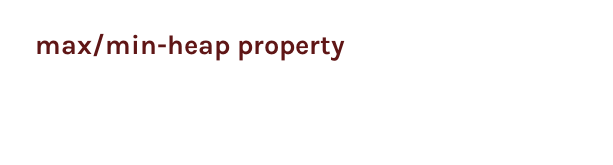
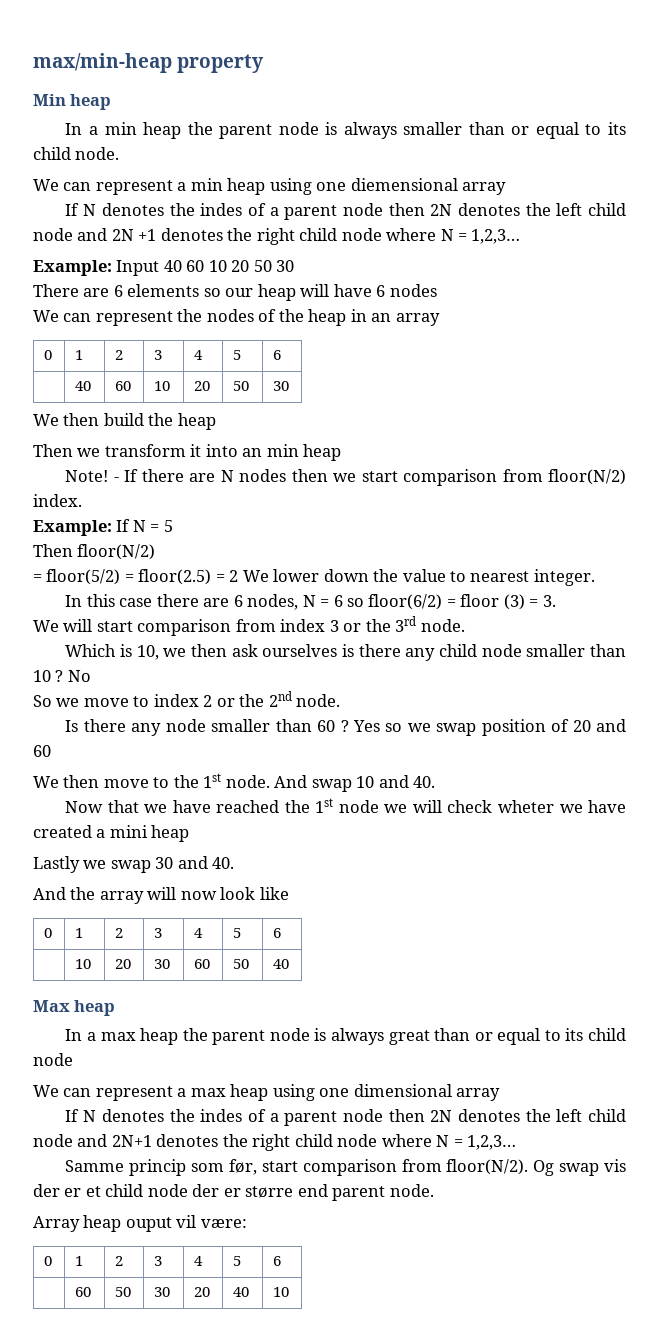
(346, 49) none -> [33,94,112,110] [65,122,626,139] [33,147,120,160] [33,178,507,195] [65,203,626,220] [33,228,521,245] [33,260,295,276] [33,284,437,301] [33,309,440,326] [44,350,53,360] [75,350,84,360] [115,350,124,360] [154,350,163,360] [194,350,204,360] [233,350,242,360] [273,350,282,360] [75,381,92,391] [115,381,132,391] [154,381,171,391] [194,381,211,391] [233,381,250,391] [273,381,290,391] [33,413,216,430] [33,444,342,461] [65,469,626,486] [33,494,82,507] [33,519,173,536] [33,544,156,560] [33,569,595,586] [65,594,556,610] [33,616,465,636] [65,644,627,661] [33,670,91,682] [33,691,341,707] [65,719,626,736] [33,745,51,757] [33,773,436,792] [65,798,627,813] [33,825,190,842] [33,856,235,873] [33,887,289,904] [44,928,53,938] [75,928,84,938] [115,928,124,938] [154,928,163,938] [194,928,204,938] [233,928,242,938] [273,928,282,938] [75,959,92,969] [115,959,132,969] [154,959,171,969] [194,959,211,969] [233,959,250,969] [273,959,290,969] [33,1000,116,1016] [65,1028,626,1045] [33,1053,73,1066] [33,1084,501,1101] [65,1109,626,1126] [33,1134,517,1151] [65,1159,626,1176] [33,1184,434,1201] [33,1215,247,1232] [44,1256,53,1266] [75,1256,84,1266] [115,1256,124,1266] [154,1256,163,1266] [194,1256,204,1266] [233,1256,242,1266] [273,1256,282,1266] [75,1287,92,1297] [115,1287,132,1297] [154,1287,171,1297] [194,1287,211,1297] [233,1287,250,1297] [273,1287,290,1297] // Min heap // In a min heap the parent node is always smaller than or equal to its child node. // We can represent a min heap using one diemensional array // If N denotes the indes of a parent node then 2N denotes the left child node and 2N +1 denotes the right child node where N = 1,2,3… // Example: Input 40 60 10 20 50 30 // There are 6 elements so our heap will have 6 nodes // We can represent the nodes of the heap in an array // 0 | 1 | 2 | 3 | 4 | 5 | 6 // | 40 | 60 | 10 | 20 | 50 | 30 // We then build the heap // Then we transform it into an min heap // Note! - If there are N nodes then we start comparison from floor(N/2) index. // Example: If N = 5 // Then floor(N/2) // = floor(5/2) = floor(2.5) = 2 We lower down the value to nearest integer. // In this case there are 6 nodes, N = 6 so floor(6/2) = floor (3) = 3. // We will start comparison from index 3 or the 3rd node. // Which is 10, we then ask ourselves is there any child node smaller than 10 ? No // So we move to index 2 or the 2nd node. // Is there any node smaller than 60 ? Yes so we swap position of 20 and 60 // We then move to the 1st node. And swap 10 and 40. // Now that we have reached the 1st node we will check wheter we have created a mini heap // Lastly we swap 30 and 40. // And the array will now look like // 0 | 1 | 2 | 3 | 4 | 5 | 6 // | 10 | 20 | 30 | 60 | 50 | 40 // Max heap // In a max heap the parent node is always great than or equal to its child node // We can represent a max heap using one dimensional array // If N denotes the indes of a parent node then 2N denotes the left child node and 2N+1 denotes the right child node where N = 1,2,3… // Samme princip som før, start comparison from floor(N/2). Og swap vis der er et child node der er større end parent node. // Array heap ouput vil være: // 0 | 1 | 2 | 3 | 4 | 5 | 6 // | 60 | 50 | 30 | 20 | 40 | 10

